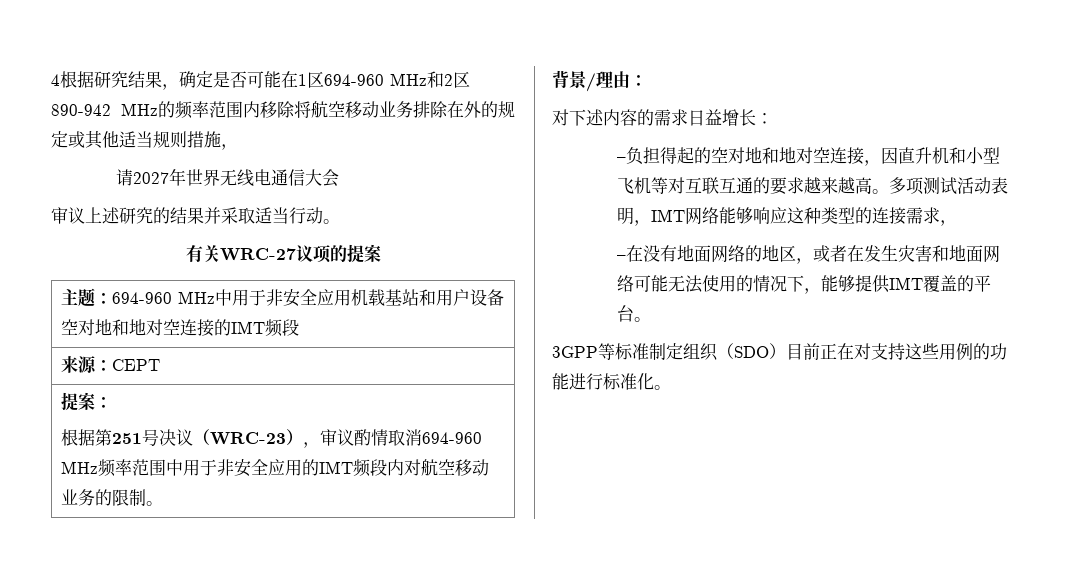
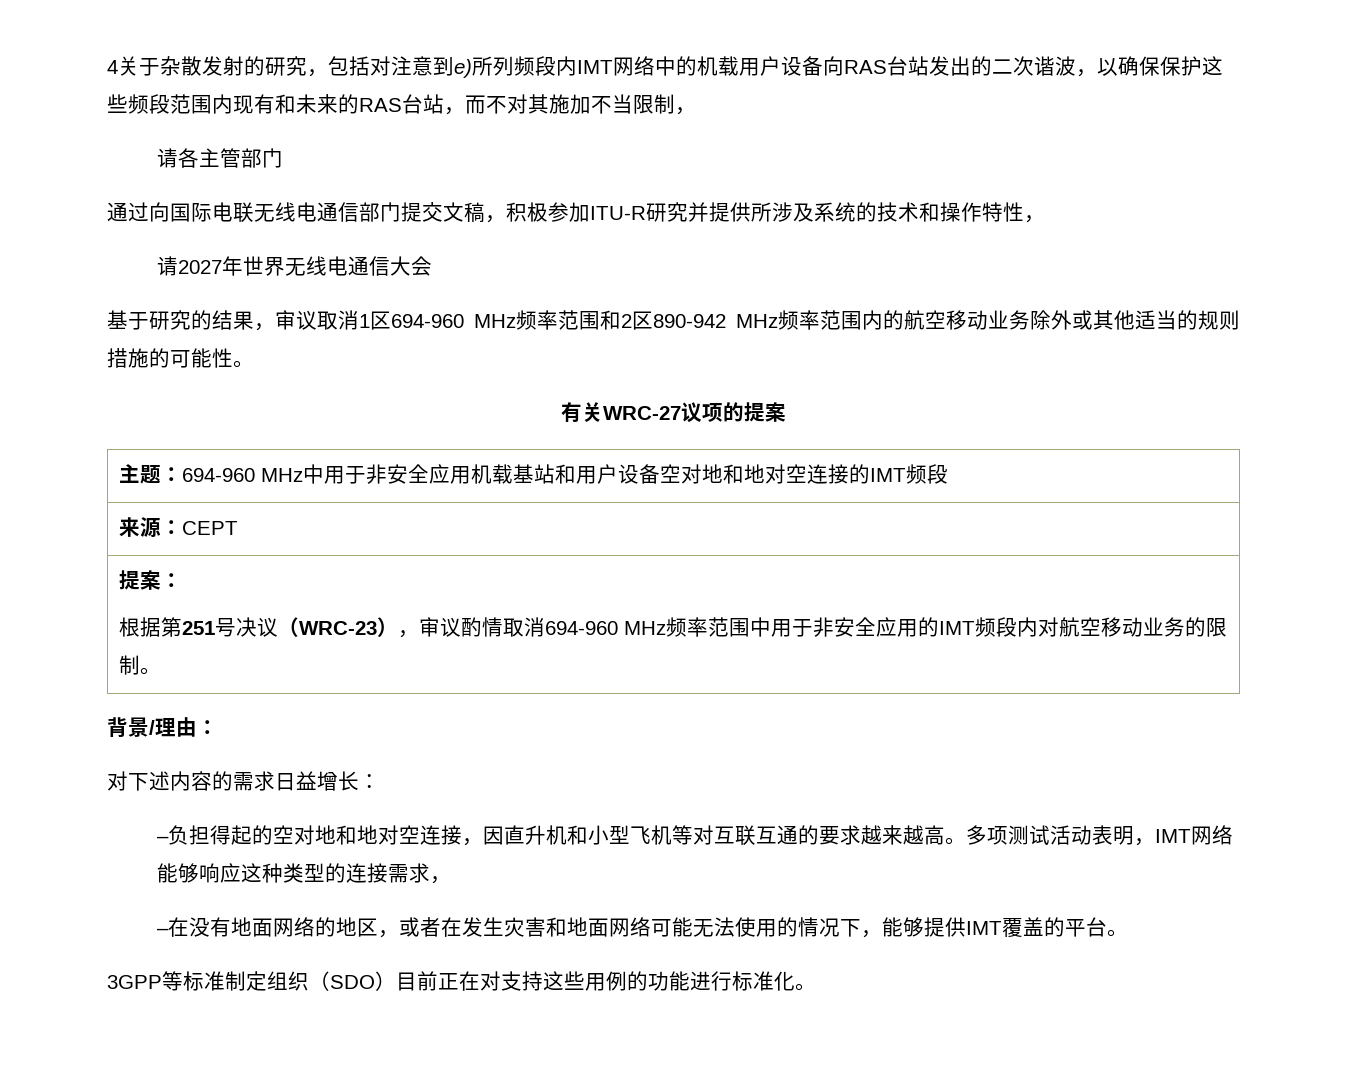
[60,71,470,90] [51,101,515,119] [51,130,221,149] 根据研究结果，确定是否可能在1区694-960 MHz和2区890-942 MHz的频率范围内移除将航空移动业务排除在外的规定或其他适当规则措施 -> [118,56,1223,78] [107,94,696,115] [157,148,284,168] [107,202,1024,223] 关于杂散发射的研究，包括对注意到e)所列频段内IMT网络中的机载用户设备向RAS台站发出的二次谐波，以确保保护这些频段范围内现有和未来的RAS台站，而不对其施加不当限制， // 请各主管部门 // 通过向国际电联无线电通信部门提交文稿，积极参加ITU-R研究并提供所涉及系统的技术和操作特性
[51,207,120,224] 审议上述 -> [107,310,149,330] 基于
[204,207,323,224] 并采取适当行动 -> [254,310,1240,331] [107,348,233,368] ，审议取消1区694-960 MHz频率范围和2区890-942 MHz频率范围内的航空移动业务除外或其他适当的规则措施的可能性

